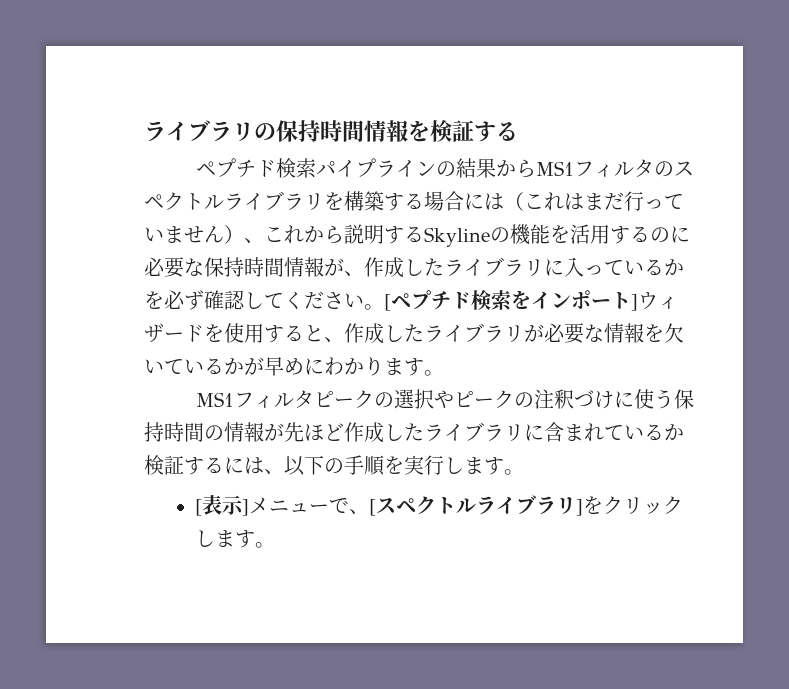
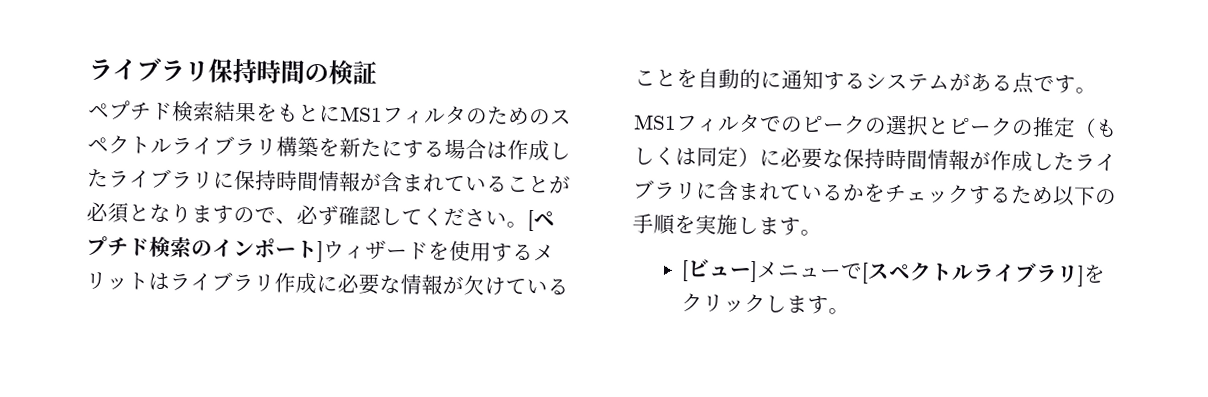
[144,120,518,142] [195,158,536,178] ライブラリの保持時間情報を検証する // ペプチド検索パイプラインの結果から -> [88,57,377,85] [88,100,341,123] ライブラリ保持時間の検証 // ペプチド検索結果をもとに
[673,161,694,176] [144,191,684,211] [144,224,690,247] [144,257,684,278] [144,291,164,309] スペクトルライブラリを構築する場合には（これはまだ行っていません）、これから説明するSkylineの機能を活用するのに必要な保持時間情報が、作成したライブラリに入っているかを -> [487,106,572,126] [87,135,571,162] [87,168,571,194] [86,201,297,225] ためのスペクトルライブラリ構築を新たにする場合は作成したライブラリに保持時間情報が含まれていることが必須となりますので、
[511,290,531,310] を -> [191,240,213,257] の
[304,323,544,344] と、作成したライブラリが -> [533,244,555,262] [85,271,338,295] メリットはライブラリ作成に
[644,323,684,343] [144,357,404,376] を欠いているかが早めにわかりま -> [442,275,569,296] [634,68,1055,94] が欠けていることを自動的に通知するシステムがある点で
(314, 399) none -> [759,116,803,133] での
[433,389,694,409] [144,422,344,442] やピークの注釈づけに使う保持時間の情報が先ほど -> [927,116,1118,138] [633,146,991,171] とピークの推定（もしくは同定）に必要な保持時間情報が
[144,455,284,475] 検証するには、 -> [863,183,1054,205] をチェックするため
[424,455,444,475] 行 -> [716,214,738,235] 施
[201,495,244,515] 表示 -> [687,259,753,278] ビュー
[348,509,369,514] 、 -> (864, 271) none

